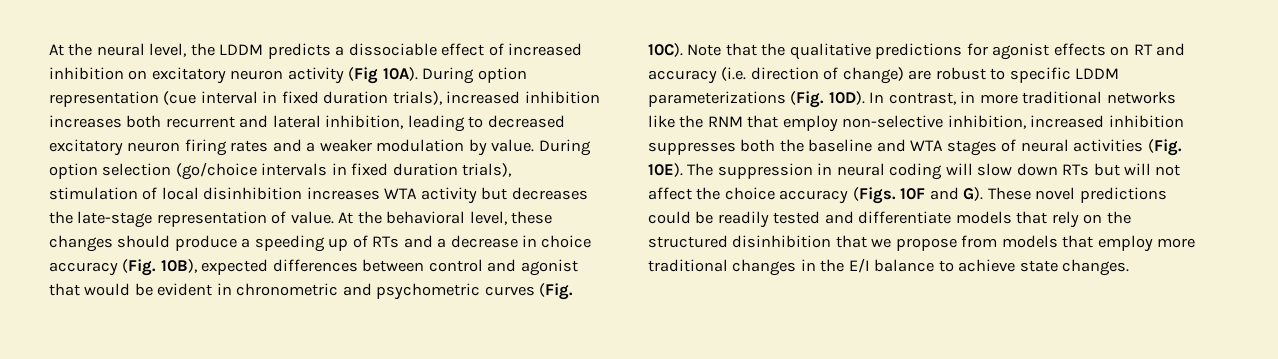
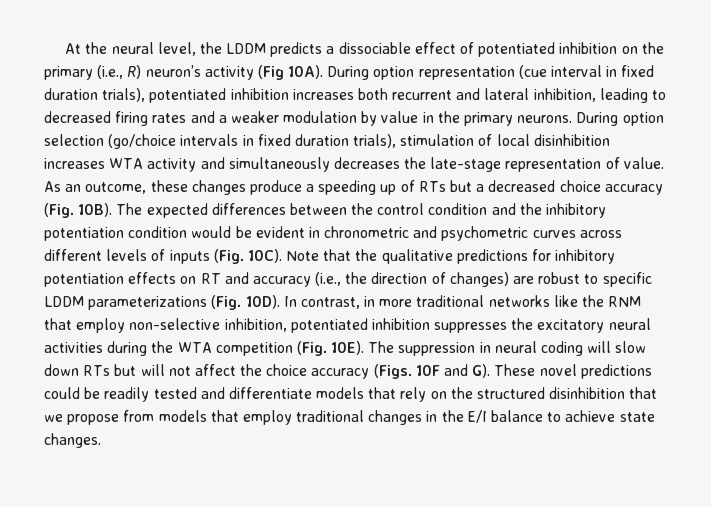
[508,43,583,56] increased -> [478,42,556,57] potentiated
[151,67,284,84] excitatory neuron -> [641,42,664,54] [44,65,201,80] the primary (i.e., R) neuron’s
[446,91,521,104] increased -> [149,88,227,103] potentiated
[49,139,181,156] excitatory neuron -> (111, 117) none
[491,139,535,152] value. -> [381,111,573,126] value in the primary neurons.
[481,187,508,200] but -> [200,157,330,172] and simultaneously
[338,211,507,225] At the behavioral level, -> [44,181,147,194] As an outcome,
[117,235,171,248] should -> (246, 187) none
[403,235,538,248] and a decrease in -> [450,180,556,192] but a decreased
[160,259,197,273] 10B), -> [78,203,143,217] 10B). The
[428,259,578,276] [49,283,80,296] control and agonist that -> [351,203,607,218] [44,226,188,241] the control condition and the inhibitory potentiation condition
(535, 291) none -> [579,230,622,238] [44,249,210,264] across different levels of inputs
[992,43,1050,60] agonist -> [555,249,616,264] [44,273,124,287] inhibitory potentiation
[721,67,747,81] (i.e. -> [315,272,368,286] (i.e., the
[842,67,904,84] change) -> [449,272,509,287] changes)
[1030,115,1105,128] increased -> [290,318,368,333] potentiated
[740,139,1144,156] both the baseline and WTA stages of neural activities -> [511,318,651,333] [44,341,293,356] the excitatory neural activities during the WTA competition
[1157,238,1196,248] more -> (292, 417) none

